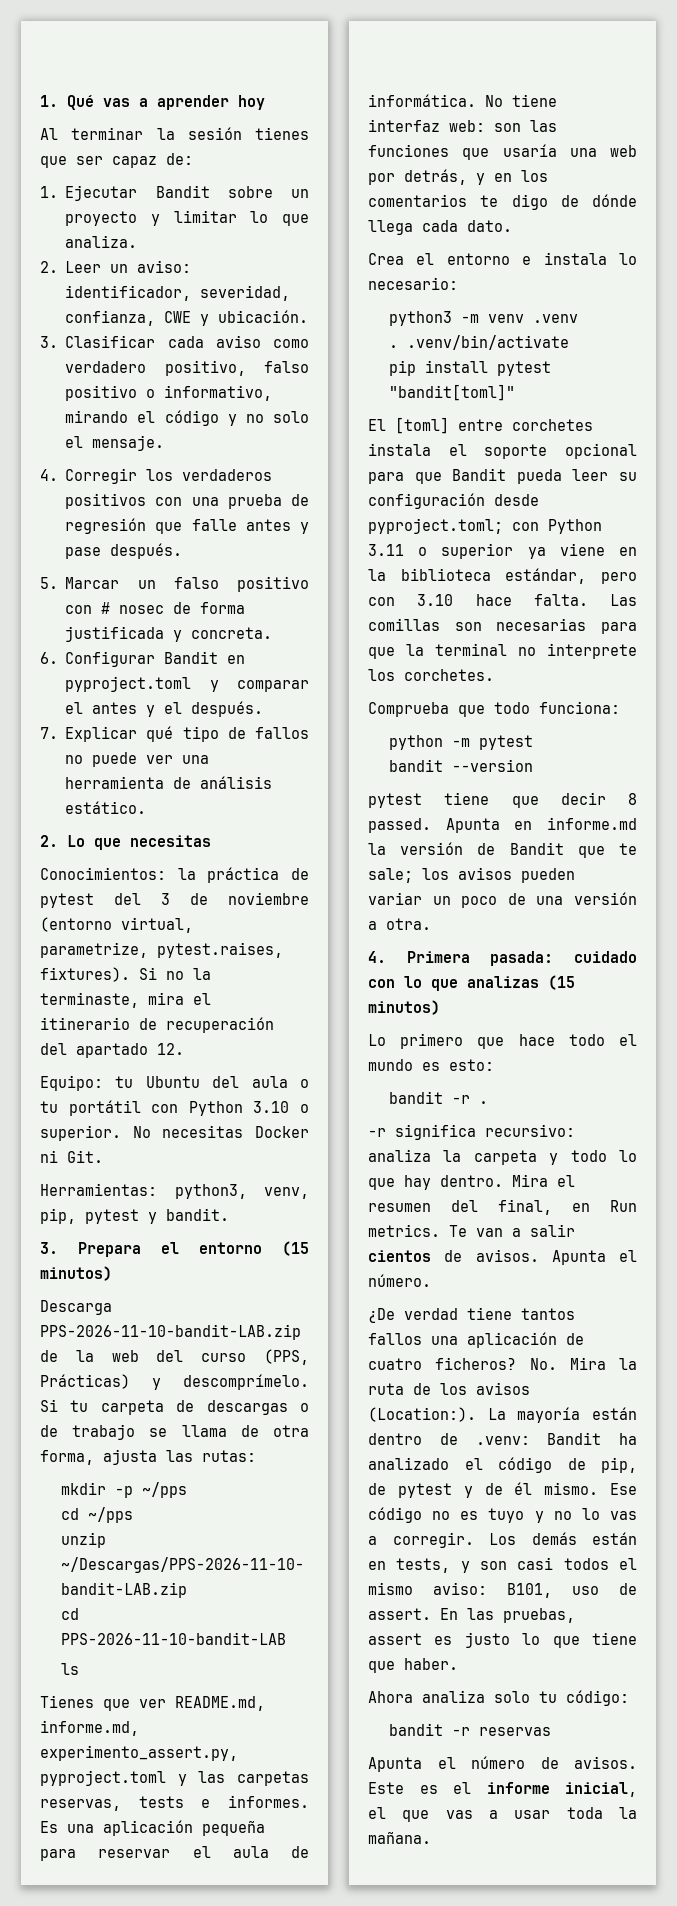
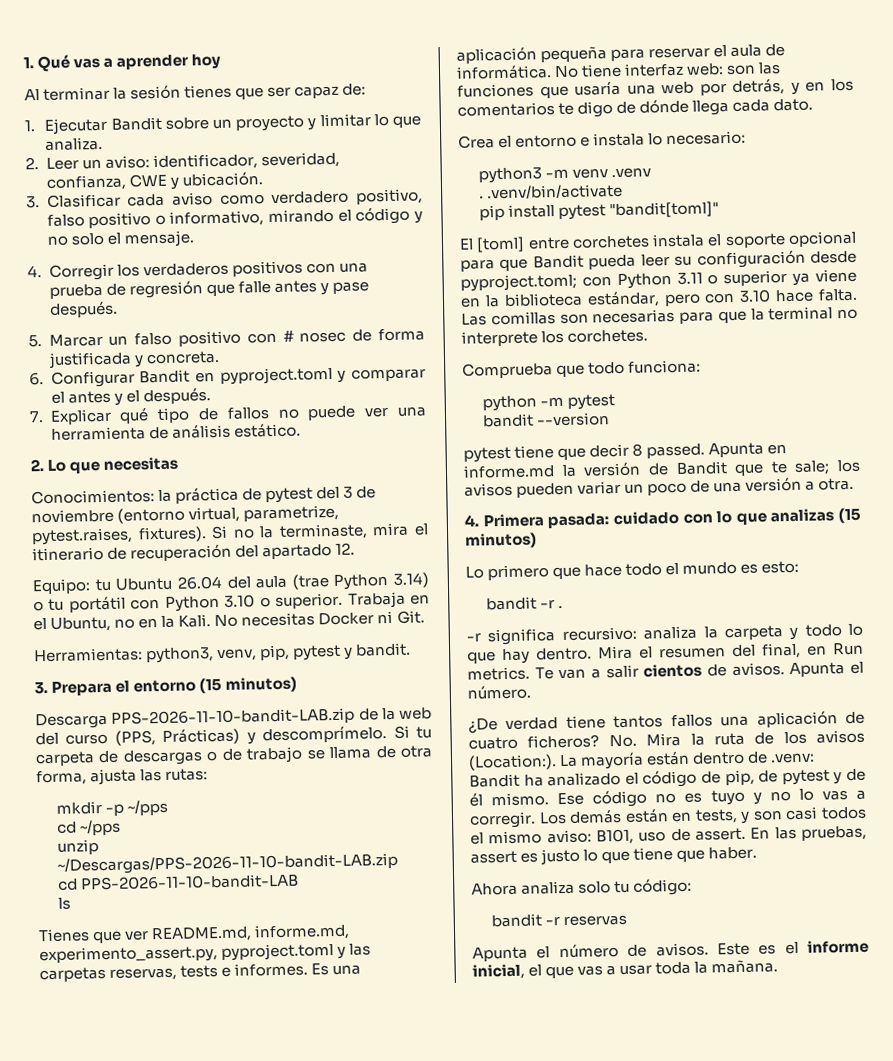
(200, 1082) none -> [176,575,222,590] 26.04
(288, 1082) none -> [291,572,429,590] (trae Python 3.14)
(121, 1133) none -> [347,591,431,609] [33,614,212,632] Trabaja en el Ubuntu, no en la Kali.

